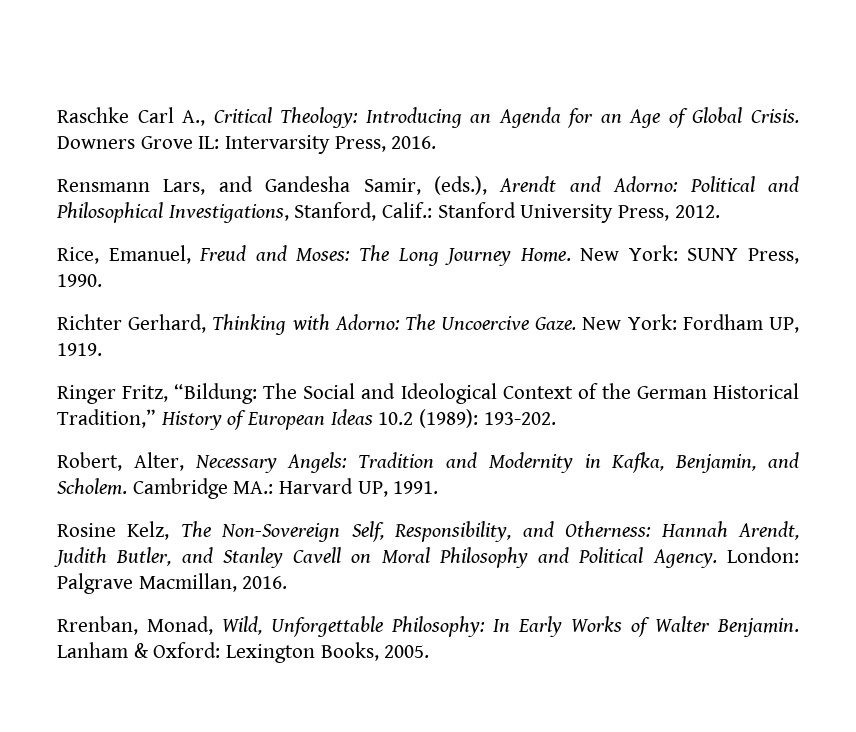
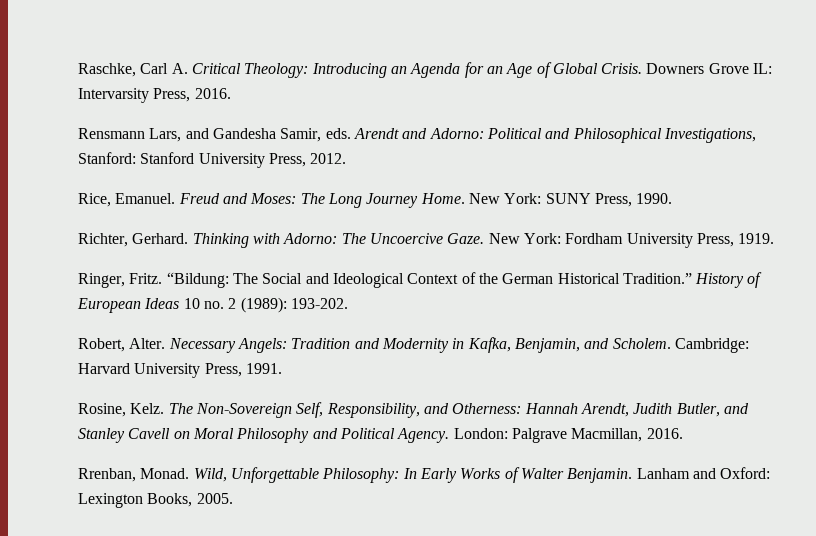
[57,107,206,126] Raschke Carl A., -> [78,63,188,77] Raschke, Carl A.
[433,176,487,195] (eds.), -> [325,128,351,139] eds.
[294,202,433,221] Stanford, Calif.: -> [78,152,136,164] Stanford:
[108,245,191,264] Emanuel, -> [115,193,176,204] Emanuel.
[57,314,207,333] Richter Gerhard, -> [78,233,189,247] Richter, Gerhard.
[768,317,799,333] UP, -> [626,233,734,248] University Press,
[57,385,169,404] Ringer Fritz, -> [78,273,163,288] Ringer, Fritz.
[57,409,156,428] Tradition,” -> [622,273,692,284] Tradition.”
[378,412,414,425] 10.2 -> [183,298,237,309] 10 no. 2
[133,452,184,471] Alter, -> [129,338,166,349] Alter.
[132,478,388,499] Cambridge MA.: Harvard UP, -> [674,338,749,353] [78,363,242,378] Cambridge: Harvard University Press,
[57,521,170,540] Rosine Kelz, -> [78,403,165,417] Rosine, Kelz.
[147,616,213,635] Monad, -> [140,468,190,479] Monad.
[133,643,149,658] & -> [692,468,716,479] and

